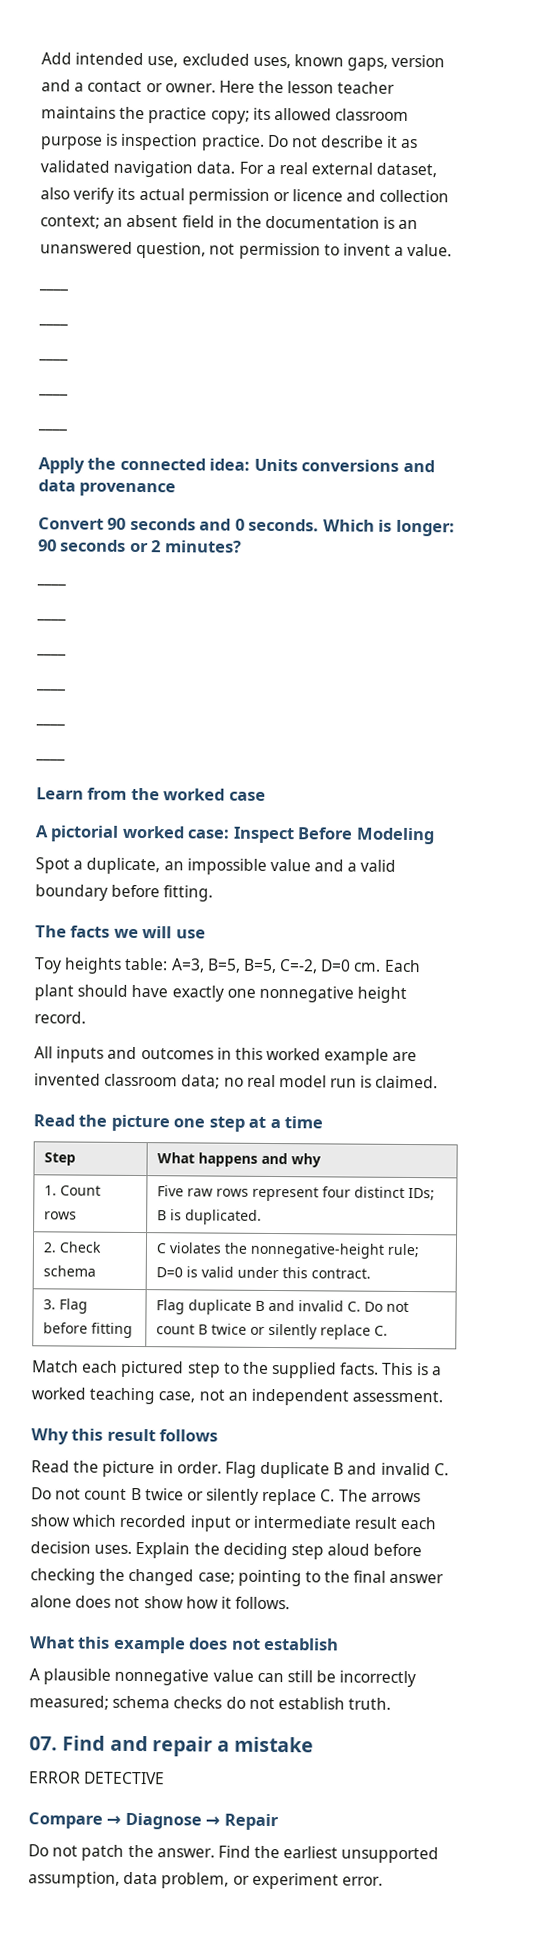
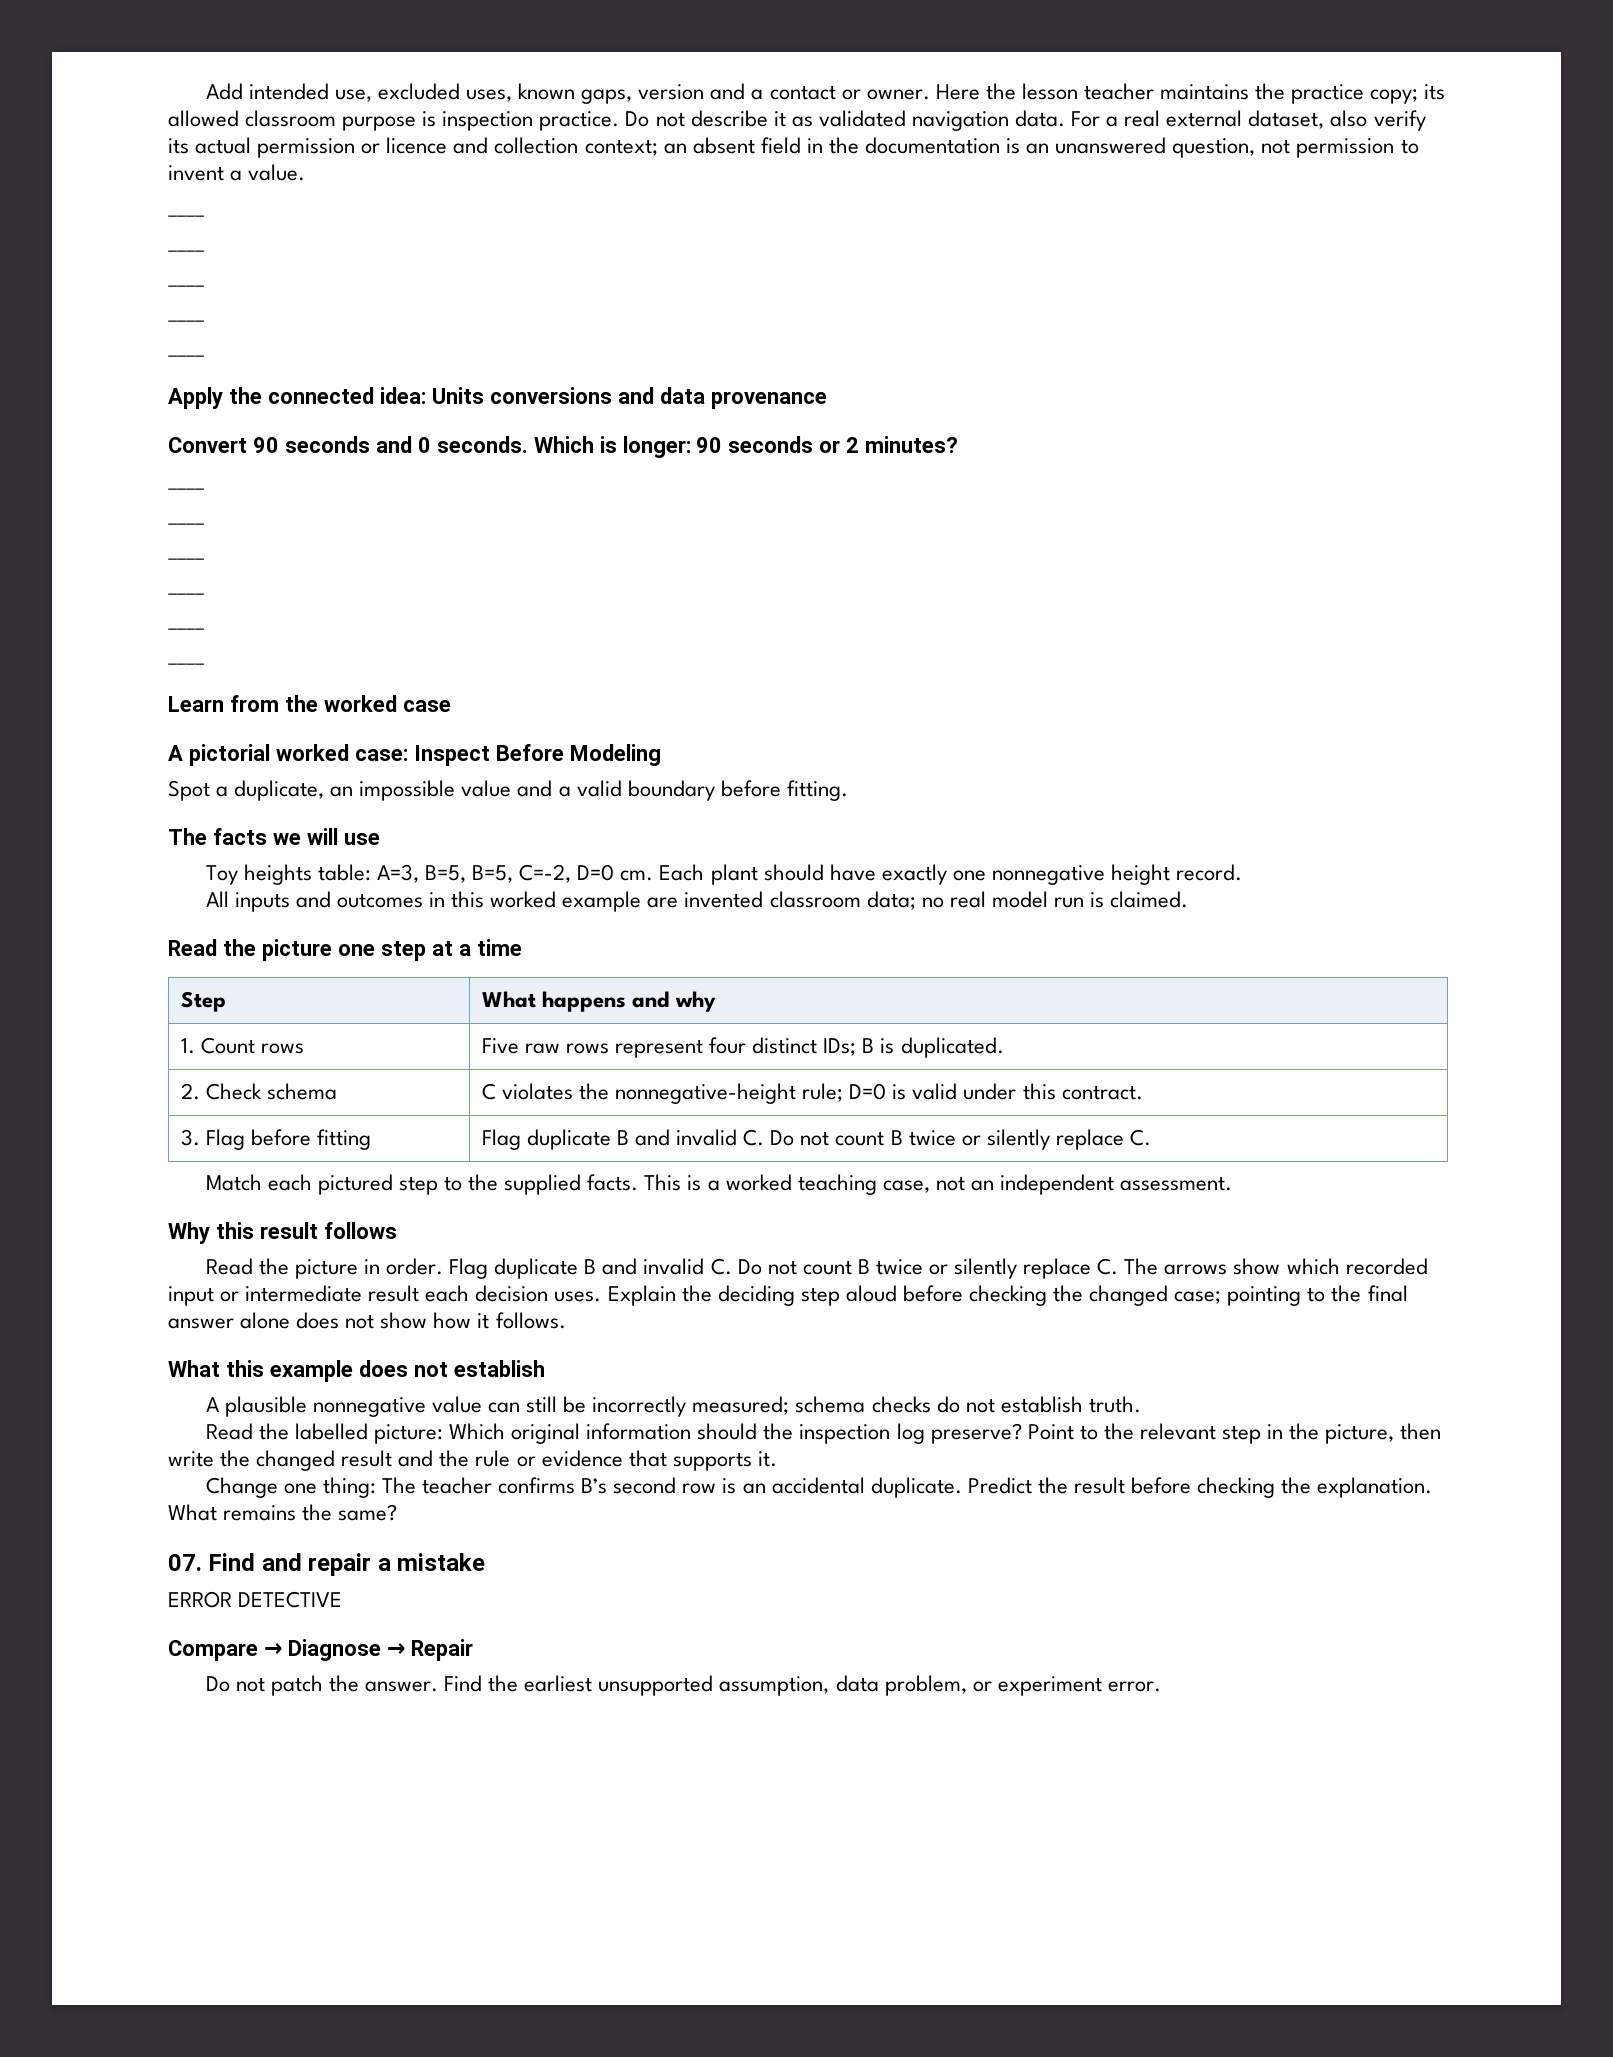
(392, 1703) none -> [205,1423,1442,1444] [168,1450,777,1471] [205,1477,1433,1498] [168,1504,398,1521] // Read the labelled picture: Which original information should the inspection log preserve? Point to the relevant step in the picture, then write the changed result and the rule or evidence that supports it. // Change one thing: The teacher confirms B’s second row is an accidental duplicate. Predict the result before checking the explanation. What remains the same?

